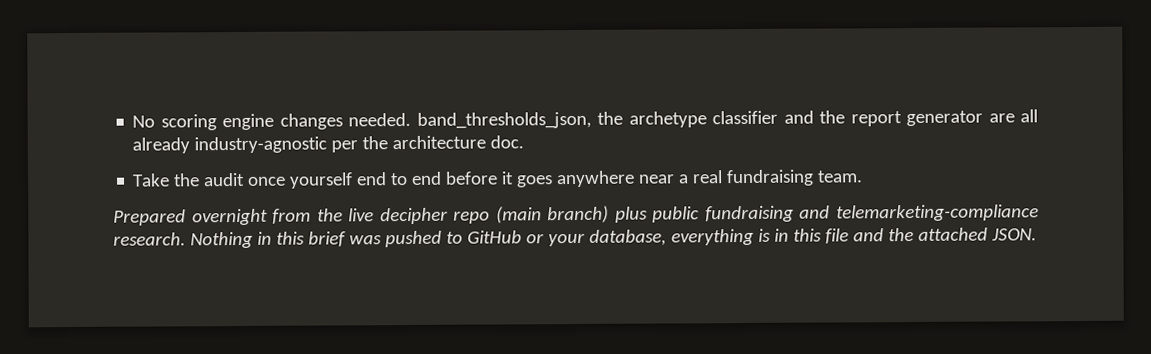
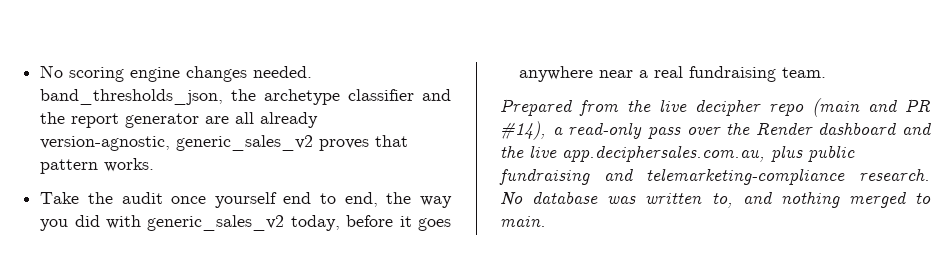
[194,135,525,154] industry-agnostic per the architecture doc. -> [40,135,409,151] [40,158,155,174] version-agnostic, generic_sales_v2 proves that pattern works.
[411,171,443,185] end -> [344,192,453,208] [40,215,340,231] end, the way you did with generic_sales_v2 today,
[191,208,268,226] overnight -> (573, 107) none
[547,205,610,224] branch) -> [868,99,931,112] [500,121,932,140] [500,145,765,162] and PR #14), a read-only pass over the Render dashboard and the live app.deciphersales.com.au,
[189,227,1037,249] Nothing in this brief was pushed to GitHub or your database, everything is in this file and the attached JSON. -> [500,191,931,208] [500,216,546,227] No database was written to, and nothing merged to main.

